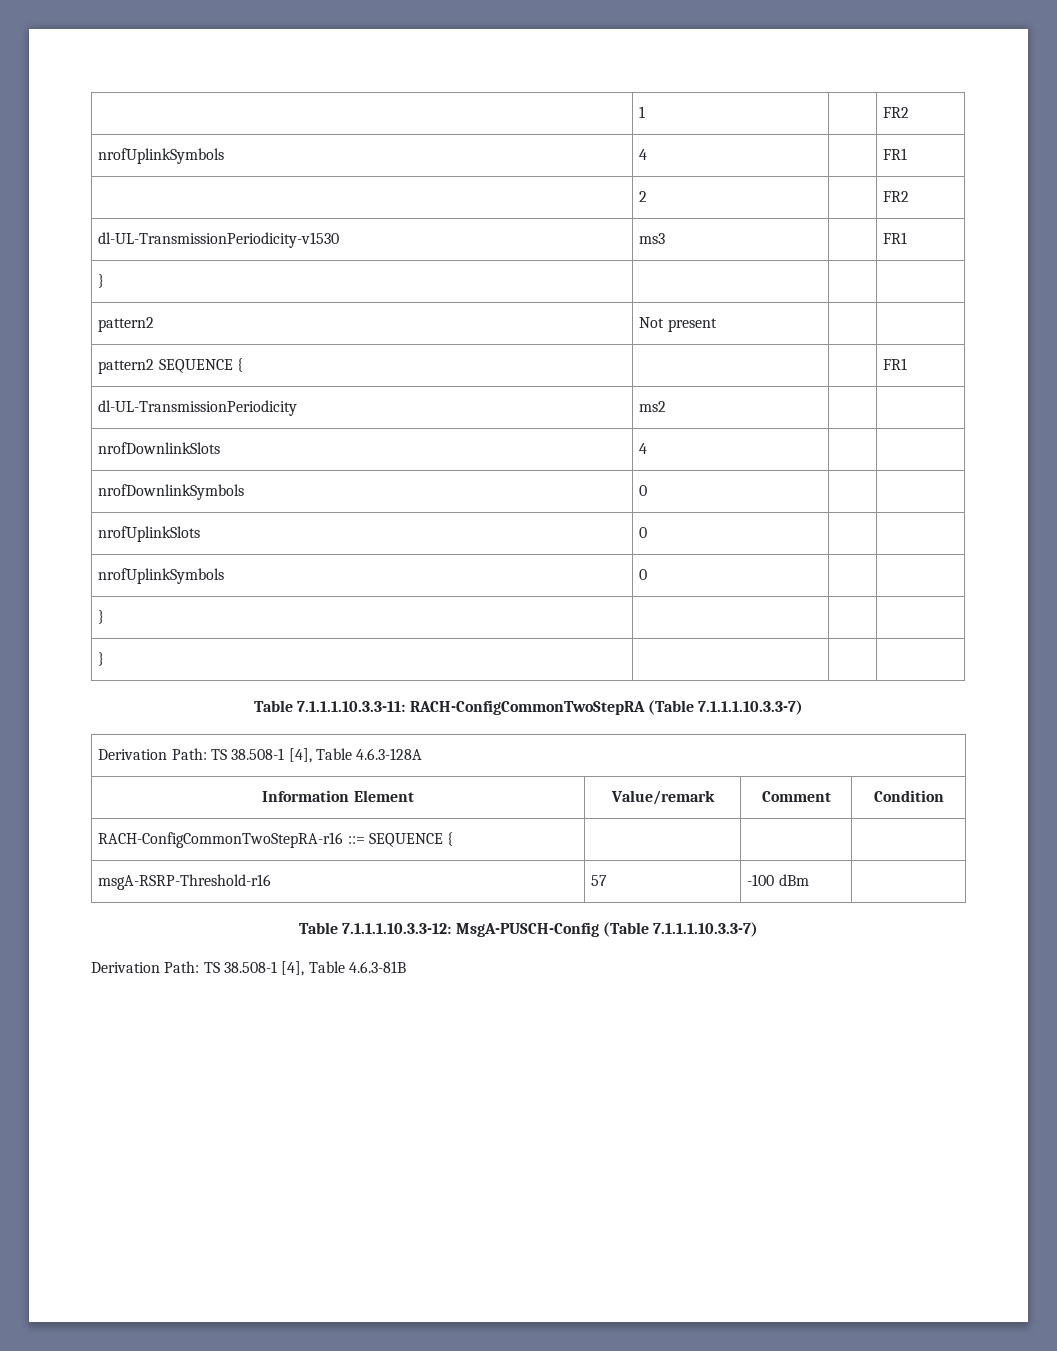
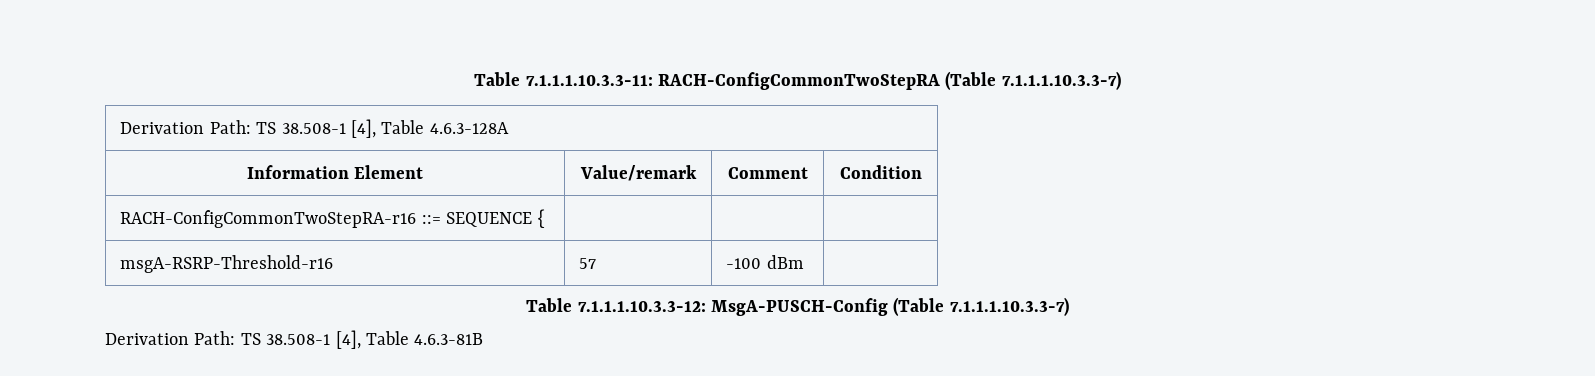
[639,106,646,118] [883,107,910,118] [98,148,225,164] [639,149,648,160] [883,148,908,160] [639,191,648,202] [883,191,910,202] [98,232,340,248] [639,233,666,244] [883,232,908,244] [98,274,105,288] [98,317,155,332] [639,317,717,332] [98,358,244,374] [883,358,908,370] [98,400,298,416] [639,401,667,412] [98,442,221,454] [639,443,648,454] [98,484,245,500] [639,485,648,496] [98,526,201,542] [639,527,648,538] [98,568,225,584] [639,569,648,580] [98,610,105,624] [98,652,105,666] | 1 | | FR2 // nrofUplinkSymbols | 4 | | FR1 // | 2 | | FR2 // dl-UL-TransmissionPeriodicity-v1530 | ms3 | | FR1 // } | | | // pattern2 | Not present | | // pattern2 SEQUENCE { | | | FR1 // dl-UL-TransmissionPeriodicity | ms2 | | // nrofDownlinkSlots | 4 | | // nrofDownlinkSymbols | 0 | | // nrofUplinkSlots | 0 | | // nrofUplinkSymbols | 0 | | // } | | | // } | | | // -> (474, 79) none

